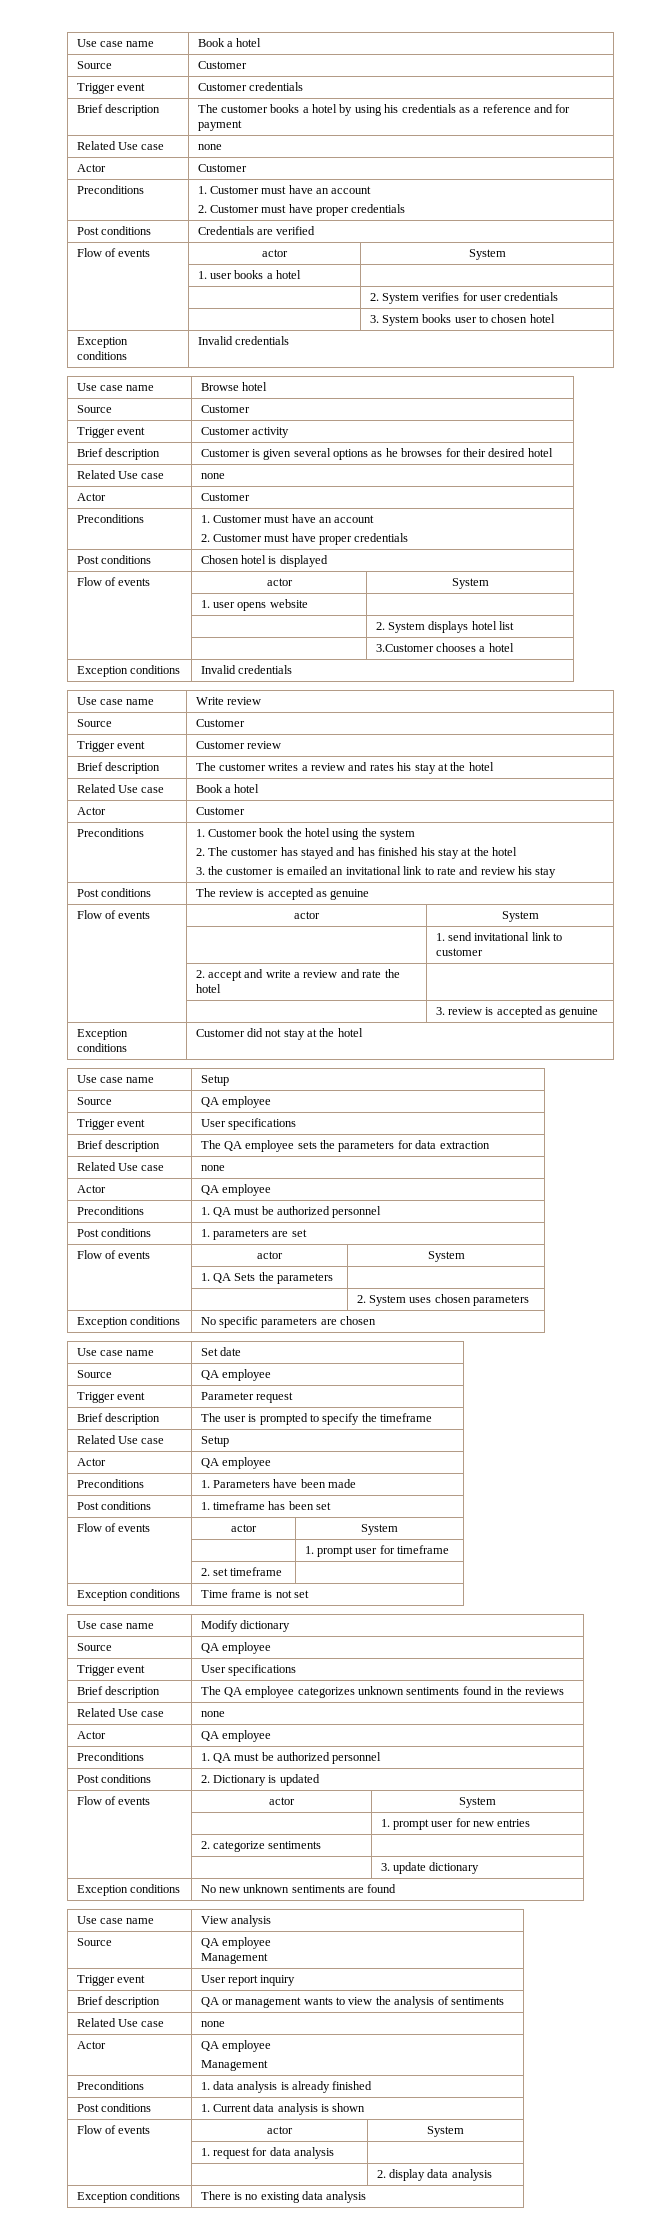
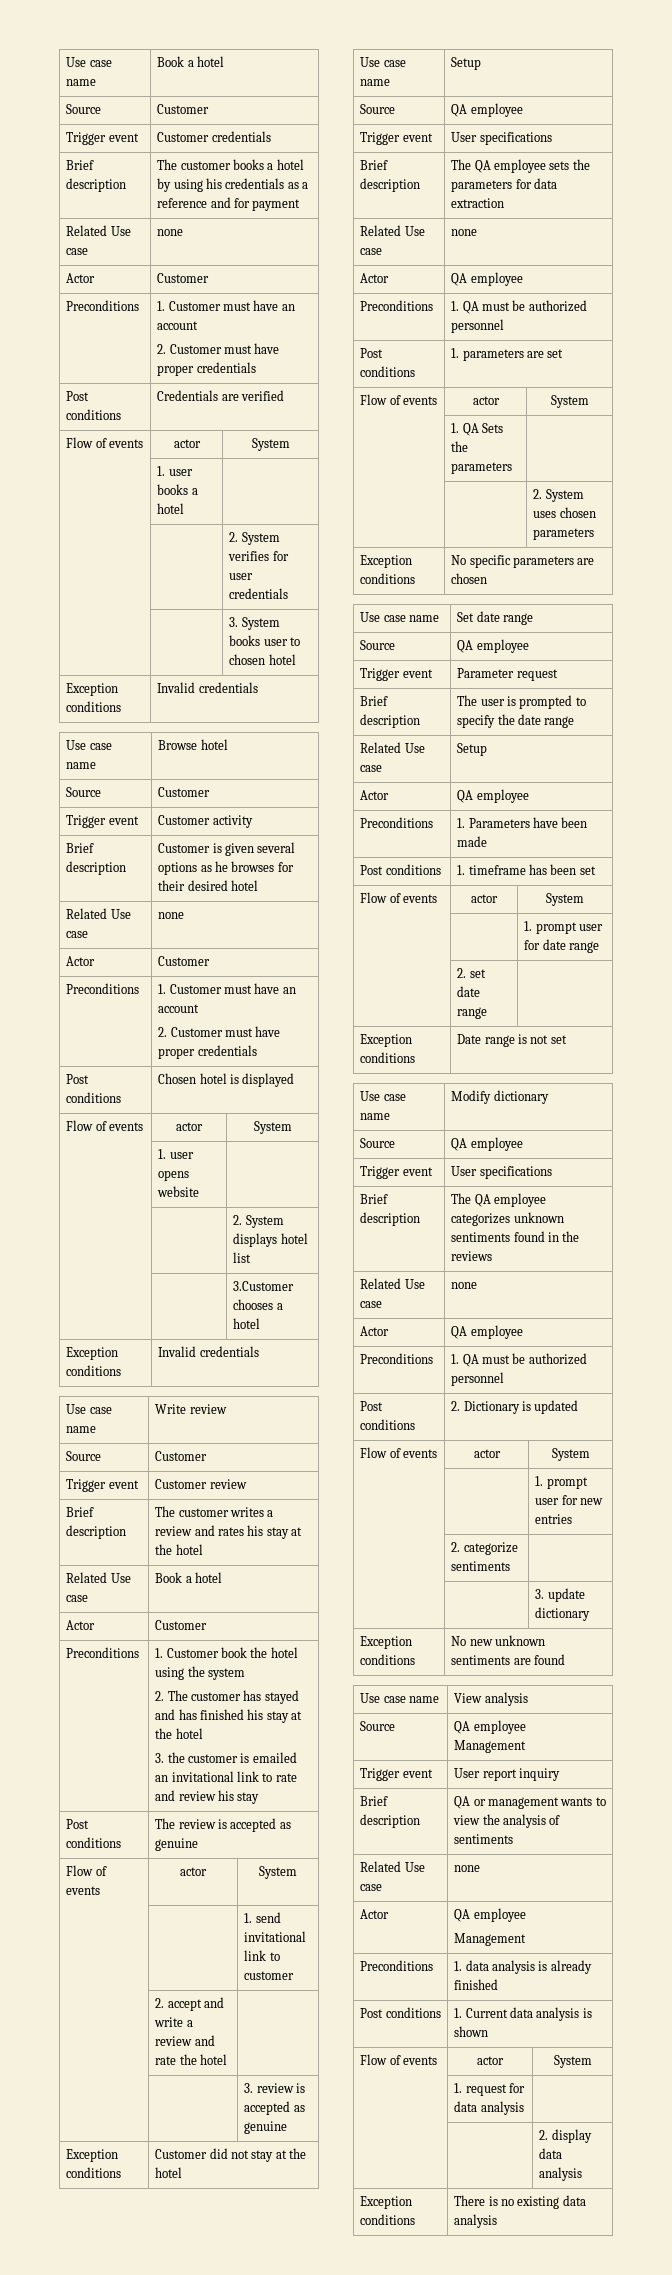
(241, 1351) none -> [502,613,533,625] range
[380,1413,433,1422] timeframe -> [517,714,575,728] date range
[397,1545,450,1554] timeframe -> [542,939,599,953] date range
[230,1567,283,1576] [76,1589,180,1601] [200,1589,261,1598] timeframe | // Exception conditions | Time frame -> [457,986,481,997] [457,1007,488,1019] [360,1034,413,1047] [360,1052,416,1063] [457,1034,515,1047] date range | // Exception conditions | Date range

